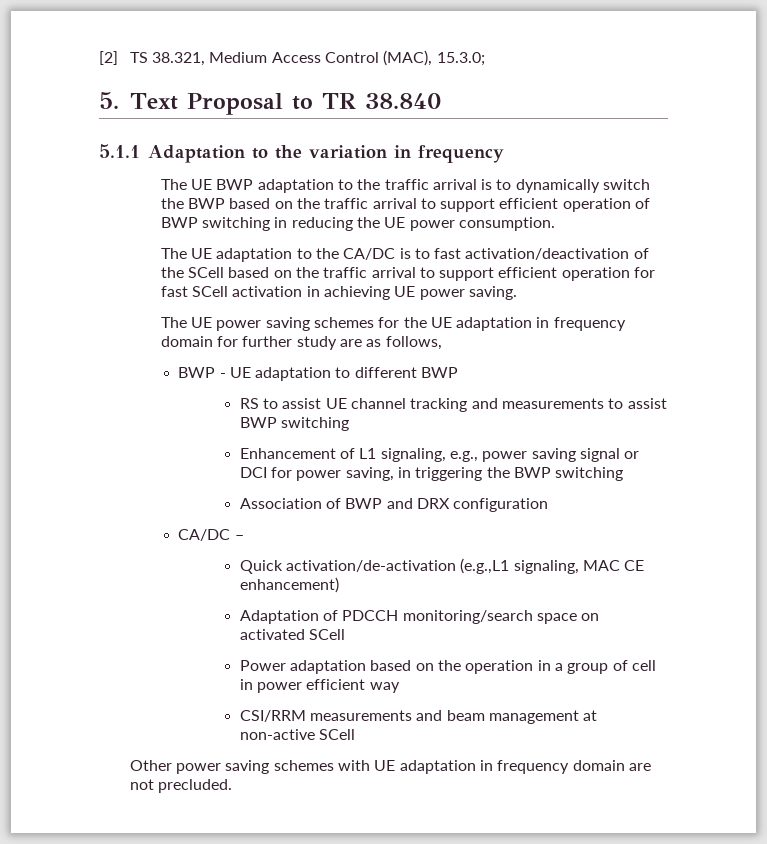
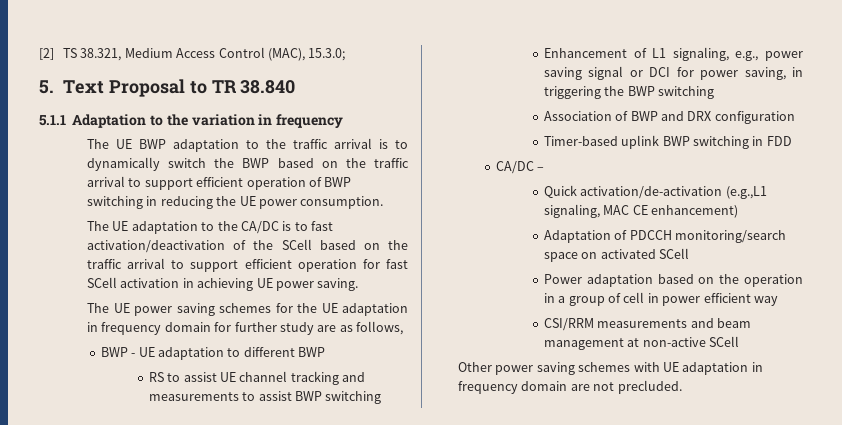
(549, 505) none -> [543,135,792,149] // Timer-based uplink BWP switching in FDD

